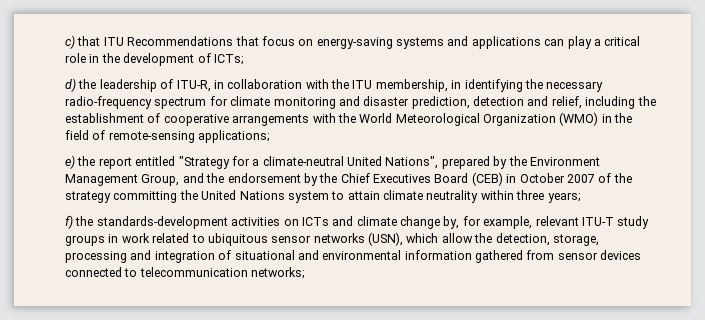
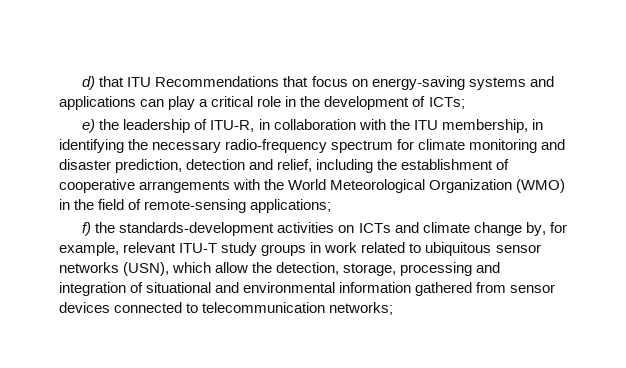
[65,35,75,49] c) -> [82,76,96,90] d)
[65,78,76,92] d) -> [82,119,96,133] e)
[65,155,600,169] [65,172,632,186] [65,190,581,203] // e) the report entitled "Strategy for a climate-neutral United Nations", prepared by the Environment Management Group, and the endorsement by the Chief Executives Board (CEB) in October 2007 of the strategy committing the United Nations system to attain climate neutrality within three years; -> (332, 206) none

